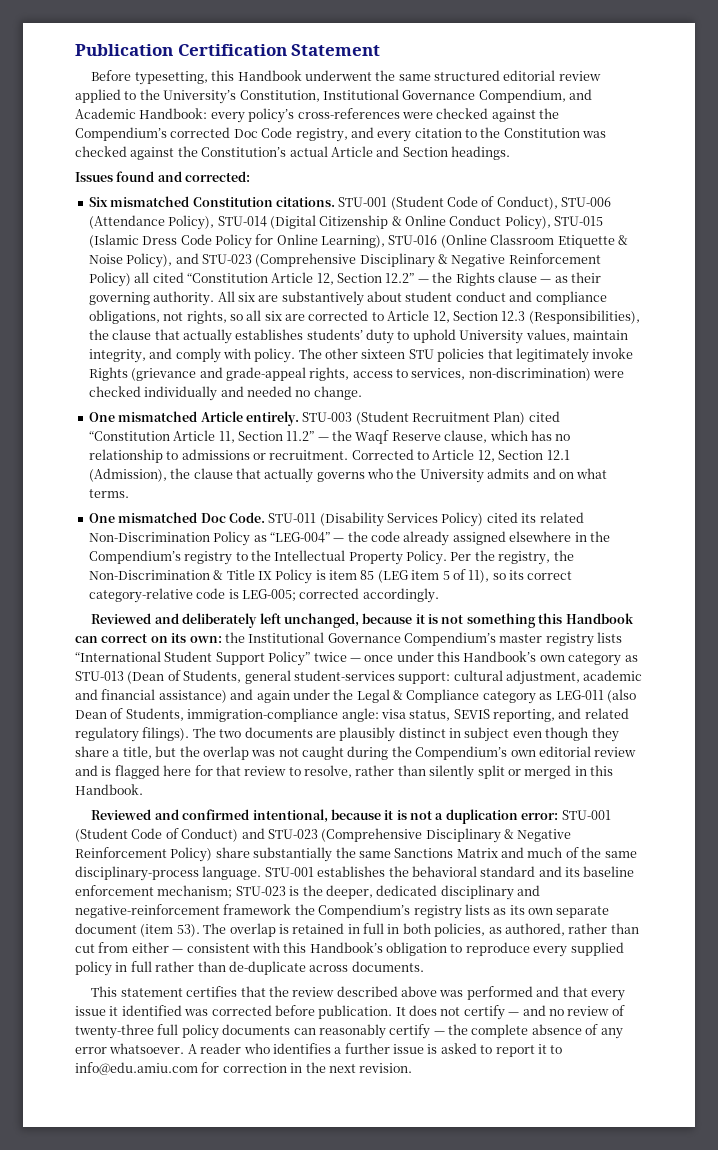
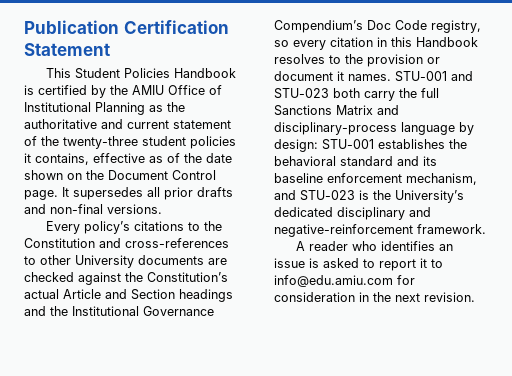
[91,70,601,85] [75,89,592,104] [75,108,559,123] [75,127,607,142] Before typesetting, this Handbook underwent the same structured editorial review applied to the University’s Constitution, Institutional Governance Compendium, and Academic Handbook: every policy’s cross-references were checked against the Compendium’s corrected Doc Code registry, and every citation to the Constitution was -> [46,68,237,79] [24,85,222,98] [24,102,185,115] [24,119,231,129] [24,136,236,149] [24,153,232,165] [24,170,216,180] [24,187,233,200] [24,204,162,214] [46,221,223,234] [24,238,229,248] [24,255,227,268] This Student Policies Handbook is certified by the AMIU Office of Institutional Planning as the authoritative and current statement of the twenty-three student policies it contains, effective as of the date shown on the Document Control page. It supersedes all prior drafts and non-final versions. // Every policy’s citations to the Constitution and cross-references to other University documents are
[451,146,510,160] [75,171,251,182] [88,196,612,210] [88,215,604,230] [88,234,628,249] [88,253,601,268] [88,272,601,287] [88,291,607,306] [88,310,640,324] [88,329,628,344] [88,348,634,363] [88,367,625,381] [88,386,362,401] [88,411,560,426] [88,430,571,444] [88,449,570,463] [88,468,608,483] [88,489,129,498] [88,512,584,527] [88,531,610,546] [88,550,574,565] [88,569,573,584] [88,588,439,603] [91,613,634,628] [75,632,623,647] [75,651,638,666] [75,670,643,685] [75,689,636,704] [75,708,629,722] [75,727,619,742] [75,746,637,760] [75,765,613,780] [75,784,143,795] [91,809,611,824] [75,828,572,843] [75,847,637,862] [75,866,262,881] headings. // Issues found and corrected: // Six mismatched Constitution citations. STU-001 (Student Code of Conduct), STU-006 (Attendance Policy), STU-014 (Digital Citizenship & Online Conduct Policy), STU-015 (Islamic Dress Code Policy for Online Learning), STU-016 (Online Classroom Etiquette & Noise Policy), and STU-023 (Comprehensive Disciplinary & Negative Reinforcement Policy) all cited “Constitution Article 12, Section 12.2” — the Rights clause — as their governing authority. All six are substantively about student conduct and compliance obligations, not rights, so all six are corrected to Article 12, Section 12.3 (Responsibilities), the clause that actually establishes students’ duty to uphold University values, maintain integrity, and comply with policy. The other sixteen STU policies that legitimately invoke Rights (grievance and grade-appeal rights, access to services, non-discrimination) were checked individually and needed no change. // One mismatched Article entirely. STU-003 (Student Recruitment Plan) cited “Constitution Article 11, Section 11.2” — the Waqf Reserve clause, which has no relationship to admissions or recruitment. Corrected to Article 12, Section 12.1 (Admission), the clause that actually governs who the University admits and on what terms. // One mismatched Doc Code. STU-011 (Disability Services Policy) cited its related Non-Discrimination Policy as “LEG-004” — the code already assigned elsewhere in the Compendium’s registry to the Intellectual Property Policy. Per the registry, the Non-Discrimination & Title IX Policy is item 85 (LEG item 5 of 11), so its correct category-relative code is LEG-005; corrected accordingly. // Reviewed and deliberately left unchanged, because it is not something this Handbook can correct on its own: the Institutional Governance Compendium’s master registry lists “International Student Support Policy” twice — once under this Handbook’s own category as STU-013 (Dean of Students, general student-services support: cultural adjustment, academic and financial assistance) and again under the Legal & Compliance category as LEG-011 (also Dean of Students, immigration-compliance angle: visa status, SEVIS reporting, and related regulatory filings). The two documents are plausibly distinct in subject even though they share a title, but the overlap was not caught during the Compendium’s own editorial review and is flagged here for that review to resolve, rather than silently split or merged in this Handbook. // Reviewed and confirmed intentional, because it is not a duplication error: STU-001 (Student Code of Conduct) and STU-023 (Comprehensive Disciplinary & Negative Reinforcement Policy) share substantially the same Sanctions Matrix and much of the same disciplinary-process language. -> [179,289,233,302] [24,306,214,316] [274,20,481,33] [274,37,478,50] [274,54,440,67] [274,71,473,82] [274,88,439,101] [274,105,399,116] [274,122,474,135] [274,139,318,152] headings and the Institutional Governance Compendium’s Doc Code registry, so every citation in this Handbook resolves to the provision or document it names. STU-001 and STU-023 both carry the full Sanctions Matrix and disciplinary-process language by design:
[157,885,233,898] mechanism; -> [406,173,477,185] [274,190,296,200] mechanism, and
[325,885,373,899] deeper, -> [395,190,464,203] University’s
[223,904,610,919] [75,923,639,937] [75,942,624,957] [75,961,424,976] [91,986,625,1001] [75,1005,625,1020] [75,1024,623,1039] [75,1043,185,1054] framework the Compendium’s registry lists as its own separate document (item 53). The overlap is retained in full in both policies, as authored, rather than cut from either — consistent with this Handbook’s obligation to reproduce every supplied policy in full rather than de-duplicate across documents. // This statement certifies that the review described above was performed and that every issue it identified was corrected before publication. It does not certify — and no review of twenty-three full policy documents can reasonably certify — the complete absence of any error whatsoever. -> [417,224,486,234] framework. //
[334,1043,390,1054] a further -> [439,244,454,251] an
[222,1063,287,1073] correction -> [274,292,355,302] consideration

